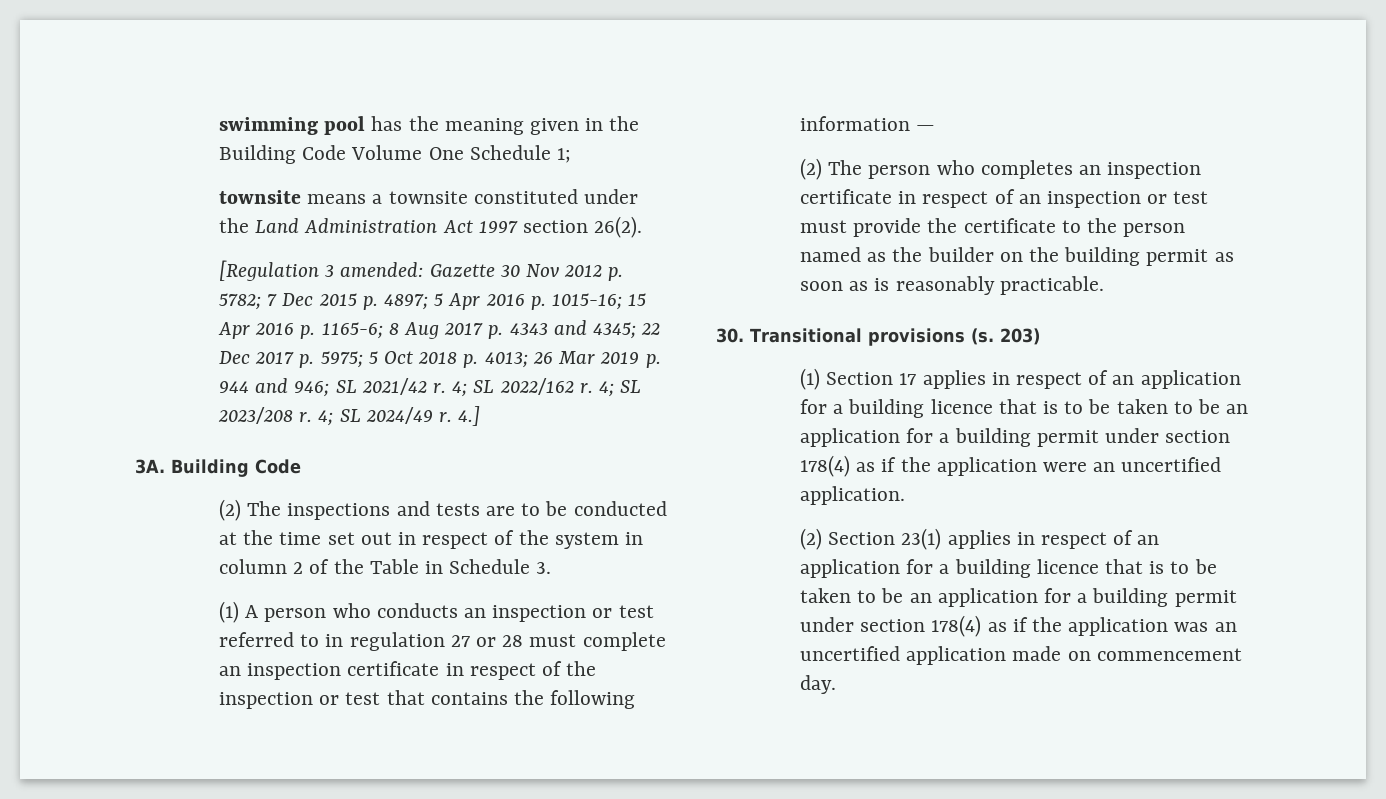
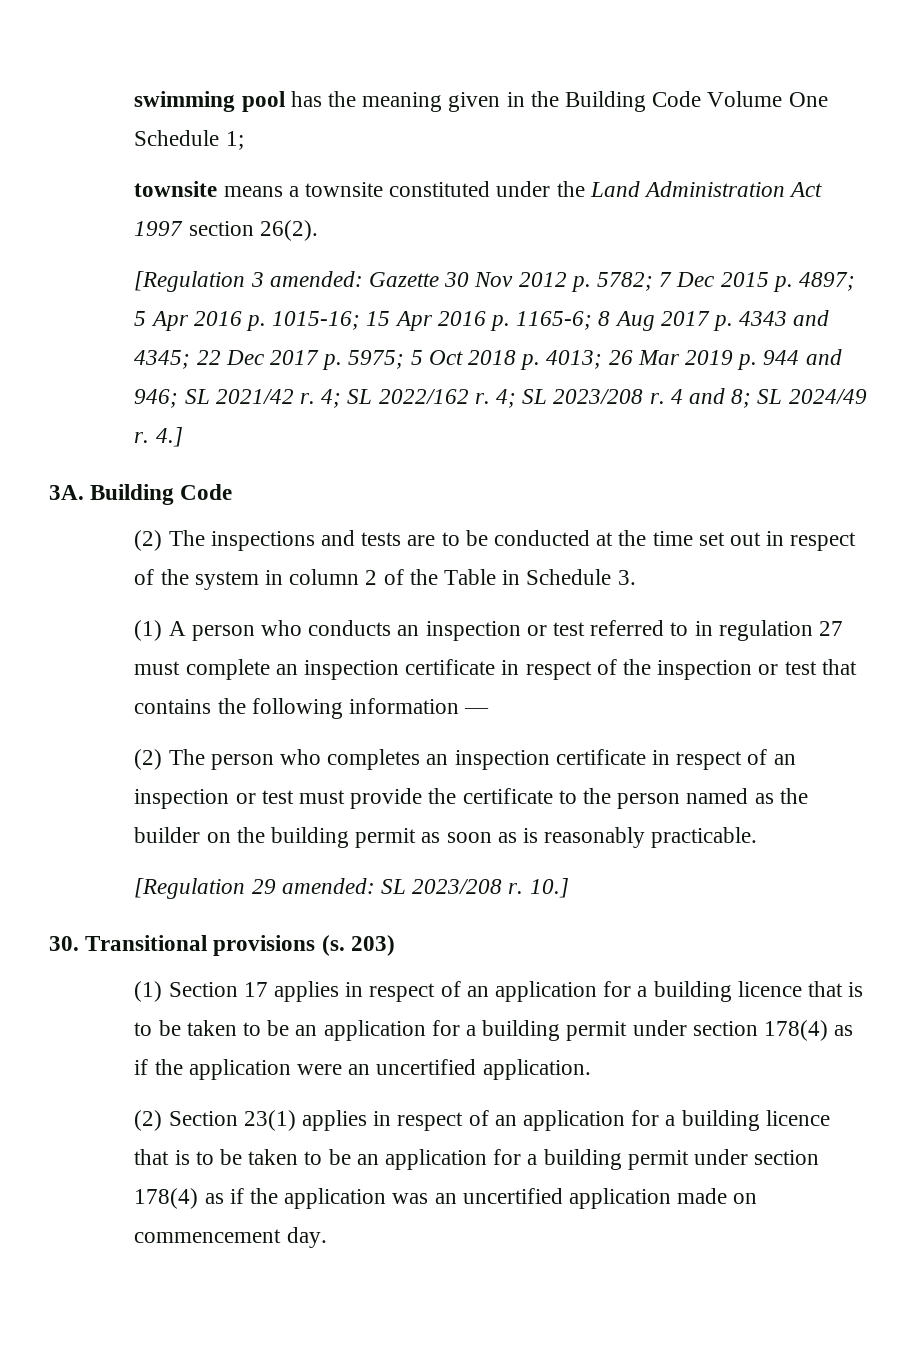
[318,410,334,426] 4; -> [670,388,752,408] 4 and 8;
[476,635,524,647] or 28 -> (844, 628) none
(1104, 285) none -> [134,878,569,899] // [Regulation 29 amended: SL 2023/208 r. 10.]

